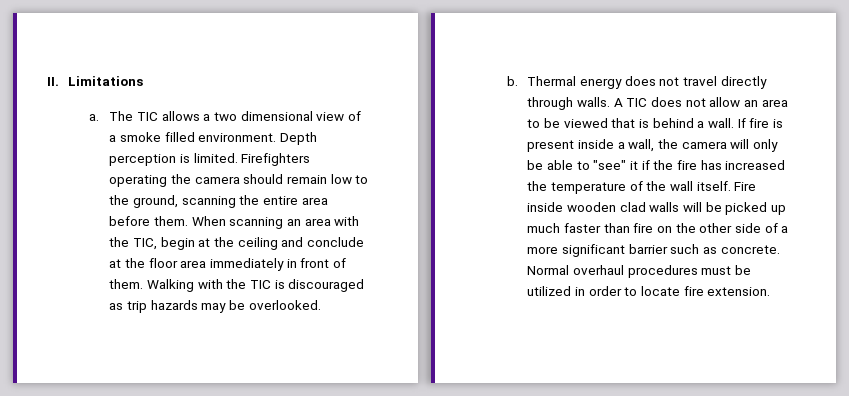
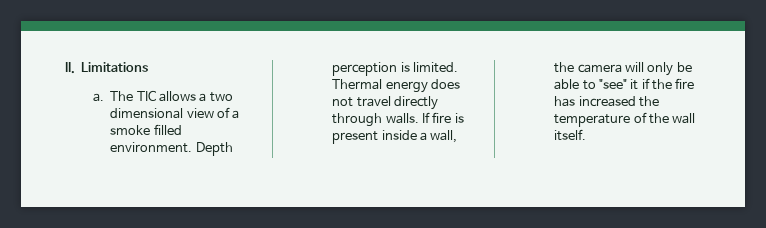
[241,153,311,166] [109,174,369,187] [109,195,328,208] [109,216,360,229] [109,237,364,250] [109,258,346,271] [109,279,365,292] [109,300,321,313] [506,76,518,86] Firefighters operating the camera should remain low to the ground, scanning the entire area before them. When scanning an area with the TIC, begin at the ceiling and conclude at the floor area immediately in front of them. Walking with the TIC is discouraged as trip hazards may be overlooked. // b. -> (458, 67) none
[613,97,788,107] [527,118,734,128] A TIC does not allow an area to be viewed that is behind a wall. -> (419, 118) none
[734,182,757,191] [527,202,786,215] [527,223,789,233] [527,244,780,257] [527,265,751,278] [527,286,771,296] Fire inside wooden clad walls will be picked up much faster than fire on the other side of a more significant barrier such as concrete. Normal overhaul procedures must be utilized in order to locate fire extension. -> (587, 135) none

